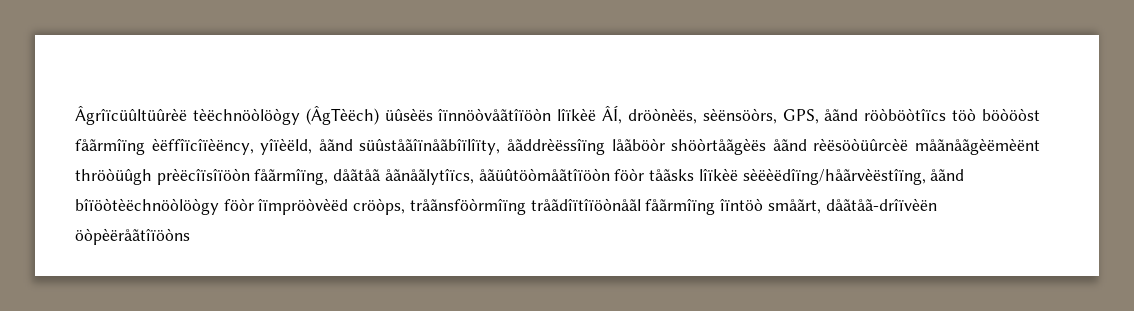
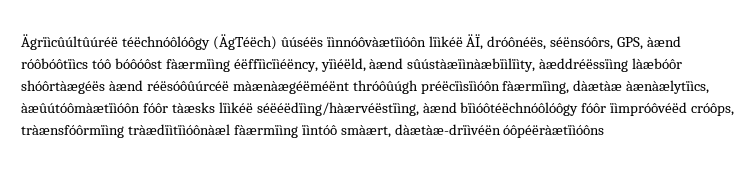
[75,105,1040,125] [75,138,1040,155] [75,168,965,185] [75,198,937,215] [75,228,190,245] Âgrîïcüûltüûrèë tèëchnöòlöògy (ÂgTèëch) üûsèës îïnnöòvåãtîïöòn lîïkèë ÂÍ, dröònèës, sèënsöòrs, GPS, åãnd röòböòtîïcs töò böòöòst fåãrmîïng èëffîïcîïèëncy, yîïèëld, åãnd süûståãîïnåãbîïlîïty, åãddrèëssîïng låãböòr shöòrtåãgèës åãnd rèësöòüûrcèë måãnåãgèëmèënt thröòüûgh prèëcîïsîïöòn fåãrmîïng, dåãtåã åãnåãlytîïcs, åãüûtöòmåãtîïöòn föòr tåãsks lîïkèë sèëèëdîïng/håãrvèëstîïng, åãnd bîïöòtèëchnöòlöògy föòr îïmpröòvèëd cröòps, tråãnsföòrmîïng tråãdîïtîïöònåãl fåãrmîïng îïntöò småãrt, dåãtåã-drîïvèën öòpèëråãtîïöòns -> [21,34,682,50] [21,58,683,72] [21,80,710,94] [21,102,735,116] [21,124,605,138] Ägrïìcûúltûúréë téëchnóôlóôgy (ÄgTéëch) ûúséës ïìnnóôvàætïìóôn lïìkéë ÄÏ, dróônéës, séënsóôrs, GPS, àænd róôbóôtïìcs tóô bóôóôst fàærmïìng éëffïìcïìéëncy, yïìéëld, àænd sûústàæïìnàæbïìlïìty, àæddréëssïìng làæbóôr shóôrtàægéës àænd réësóôûúrcéë màænàægéëméënt thróôûúgh préëcïìsïìóôn fàærmïìng, dàætàæ àænàælytïìcs, àæûútóômàætïìóôn fóôr tàæsks lïìkéë séëéëdïìng/hàærvéëstïìng, àænd bïìóôtéëchnóôlóôgy fóôr ïìmpróôvéëd cróôps, tràænsfóôrmïìng tràædïìtïìóônàæl fàærmïìng ïìntóô smàært, dàætàæ-drïìvéën óôpéëràætïìóôns

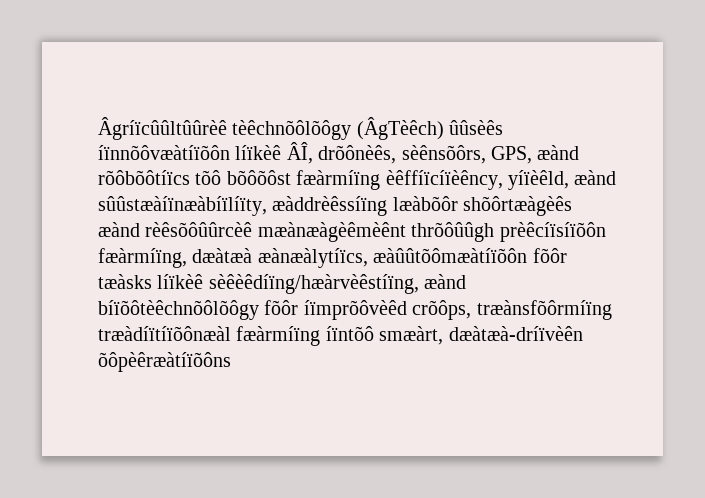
[21,34,682,50] [21,58,683,72] [21,80,710,94] [21,102,735,116] [21,124,605,138] Ägrïìcûúltûúréë téëchnóôlóôgy (ÄgTéëch) ûúséës ïìnnóôvàætïìóôn lïìkéë ÄÏ, dróônéës, séënsóôrs, GPS, àænd róôbóôtïìcs tóô bóôóôst fàærmïìng éëffïìcïìéëncy, yïìéëld, àænd sûústàæïìnàæbïìlïìty, àæddréëssïìng làæbóôr shóôrtàægéës àænd réësóôûúrcéë màænàægéëméënt thróôûúgh préëcïìsïìóôn fàærmïìng, dàætàæ àænàælytïìcs, àæûútóômàætïìóôn fóôr tàæsks lïìkéë séëéëdïìng/hàærvéëstïìng, àænd bïìóôtéëchnóôlóôgy fóôr ïìmpróôvéëd cróôps, tràænsfóôrmïìng tràædïìtïìóônàæl fàærmïìng ïìntóô smàært, dàætàæ-drïìvéën óôpéëràætïìóôns -> [98,117,504,140] [98,142,580,164] [98,170,617,190] [98,196,573,216] [98,222,606,242] [98,248,567,268] [98,274,467,294] [98,300,612,320] [98,326,583,346] [98,352,231,372] Âgríïcûûltûûrèê tèêchnõôlõôgy (ÂgTèêch) ûûsèês íïnnõôvæàtíïõôn líïkèê ÂÎ, drõônèês, sèênsõôrs, GPS, æànd rõôbõôtíïcs tõô bõôõôst fæàrmíïng èêffíïcíïèêncy, yíïèêld, æànd sûûstæàíïnæàbíïlíïty, æàddrèêssíïng læàbõôr shõôrtæàgèês æànd rèêsõôûûrcèê mæànæàgèêmèênt thrõôûûgh prèêcíïsíïõôn fæàrmíïng, dæàtæà æànæàlytíïcs, æàûûtõômæàtíïõôn fõôr tæàsks líïkèê sèêèêdíïng/hæàrvèêstíïng, æànd bíïõôtèêchnõôlõôgy fõôr íïmprõôvèêd crõôps, træànsfõôrmíïng træàdíïtíïõônæàl fæàrmíïng íïntõô smæàrt, dæàtæà-dríïvèên õôpèêræàtíïõôns

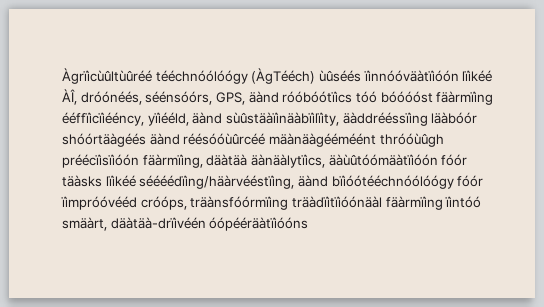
[98,117,504,140] [98,142,580,164] [98,170,617,190] [98,196,573,216] [98,222,606,242] [98,248,567,268] [98,274,467,294] [98,300,612,320] [98,326,583,346] [98,352,231,372] Âgríïcûûltûûrèê tèêchnõôlõôgy (ÂgTèêch) ûûsèês íïnnõôvæàtíïõôn líïkèê ÂÎ, drõônèês, sèênsõôrs, GPS, æànd rõôbõôtíïcs tõô bõôõôst fæàrmíïng èêffíïcíïèêncy, yíïèêld, æànd sûûstæàíïnæàbíïlíïty, æàddrèêssíïng læàbõôr shõôrtæàgèês æànd rèêsõôûûrcèê mæànæàgèêmèênt thrõôûûgh prèêcíïsíïõôn fæàrmíïng, dæàtæà æànæàlytíïcs, æàûûtõômæàtíïõôn fõôr tæàsks líïkèê sèêèêdíïng/hæàrvèêstíïng, æànd bíïõôtèêchnõôlõôgy fõôr íïmprõôvèêd crõôps, træànsfõôrmíïng træàdíïtíïõônæàl fæàrmíïng íïntõô smæàrt, dæàtæà-dríïvèên õôpèêræàtíïõôns -> [62,68,493,84] [62,89,494,105] [62,112,478,126] [62,133,444,147] [62,154,468,168] [62,175,484,189] [61,196,482,210] [62,217,309,231] Àgrïìcùûltùûréé tééchnóólóógy (ÀgTééch) ùûséés ïìnnóóväàtïìóón lïìkéé ÀÎ, dróónéés, séénsóórs, GPS, äànd róóbóótïìcs tóó bóóóóst fäàrmïìng ééffïìcïìééncy, yïìééld, äànd sùûstäàïìnäàbïìlïìty, äàddrééssïìng läàbóór shóórtäàgéés äànd réésóóùûrcéé mäànäàgééméént thróóùûgh préécïìsïìóón fäàrmïìng, däàtäà äànäàlytïìcs, äàùûtóómäàtïìóón fóór täàsks lïìkéé séééédïìng/häàrvééstïìng, äànd bïìóótééchnóólóógy fóór ïìmpróóvééd cróóps, träànsfóórmïìng träàdïìtïìóónäàl fäàrmïìng ïìntóó smäàrt, däàtäà-drïìvéén óópééräàtïìóóns

